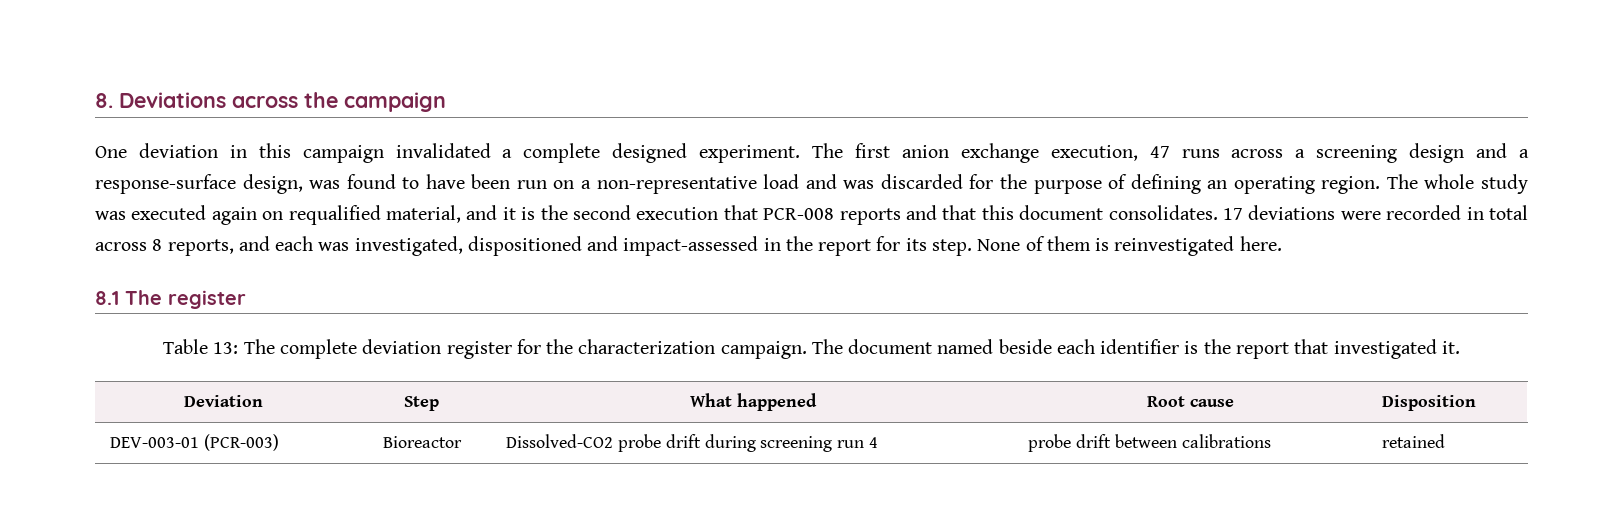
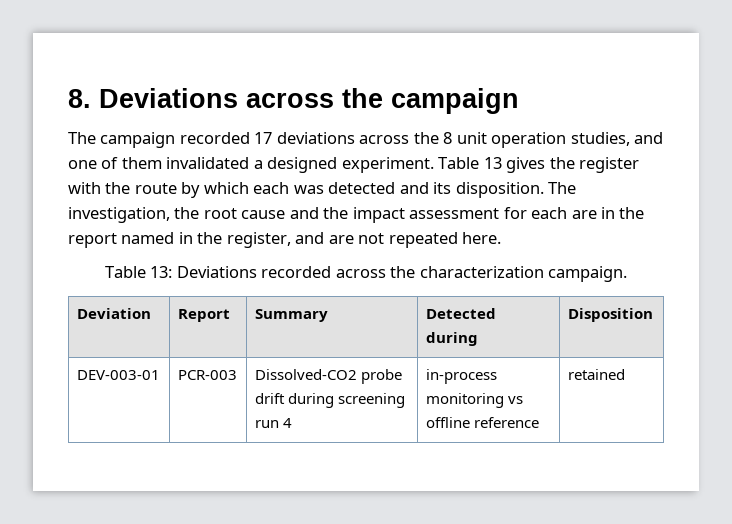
[95,143,384,163] One deviation in this campaign -> [68,132,664,148] [68,157,162,169] The campaign recorded 17 deviations across the 8 unit operation studies, and one of them
[523,143,601,163] complete -> (263, 164) none
[812,143,1530,163] [95,174,1528,194] [95,205,1529,225] [95,236,1282,256] [95,290,246,309] [163,339,1460,359] [184,395,263,407] [404,396,439,411] [689,393,817,411] [1146,396,1234,407] The first anion exchange execution, 47 runs across a screening design and a response-surface design, was found to have been run on a non-representative load and was discarded for the purpose of defining an operating region. The whole study was executed again on requalified material, and it is the second execution that PCR-008 reports and that this document consolidates. 17 deviations were recorded in total across 8 reports, and each was investigated, dispositioned and impact-assessed in the report for its step. None of them is reinvestigated here. // 8.1 The register // Table 13: The complete deviation register for the characterization campaign. The document named beside each identifier is the report that investigated it. // Deviation | Step | What happened | Root cause -> [438,157,640,173] [68,182,577,198] [68,207,645,223] [68,232,502,248] [104,266,628,282] [76,308,151,319] [177,309,230,322] [254,309,328,322] [425,308,496,319] [425,332,478,346] Table 13 gives the register with the route by which each was detected and its disposition. The investigation, the root cause and the impact assessment for each are in the report named in the register, and are not repeated here. // Table 13: Deviations recorded across the characterization campaign. // Deviation | Report | Summary | Detected during
[204,434,280,451] [382,436,462,448] (PCR-003) | Bioreactor -> [177,370,237,380] | PCR-003
[1028,434,1271,452] probe drift between calibrations -> [425,369,497,384] [425,393,523,408] [425,417,539,428] in-process monitoring vs offline reference

